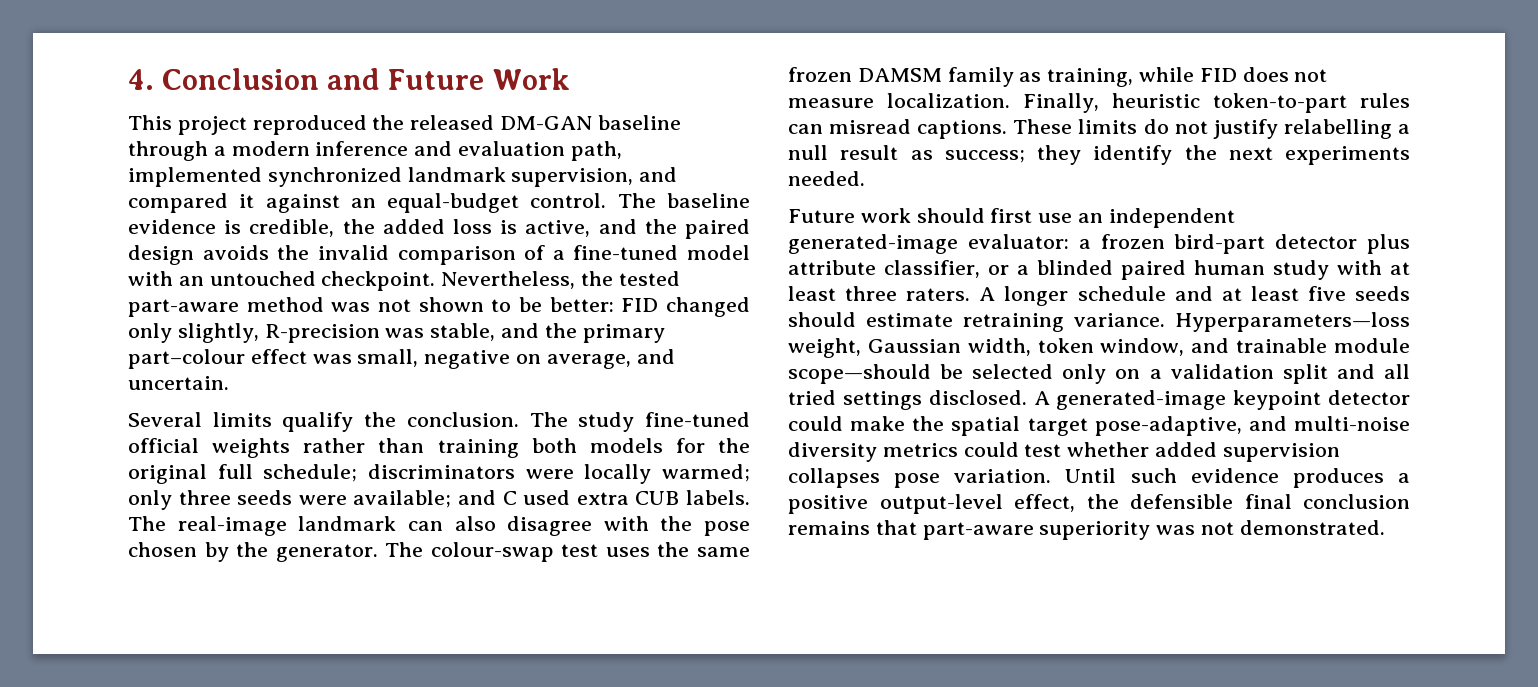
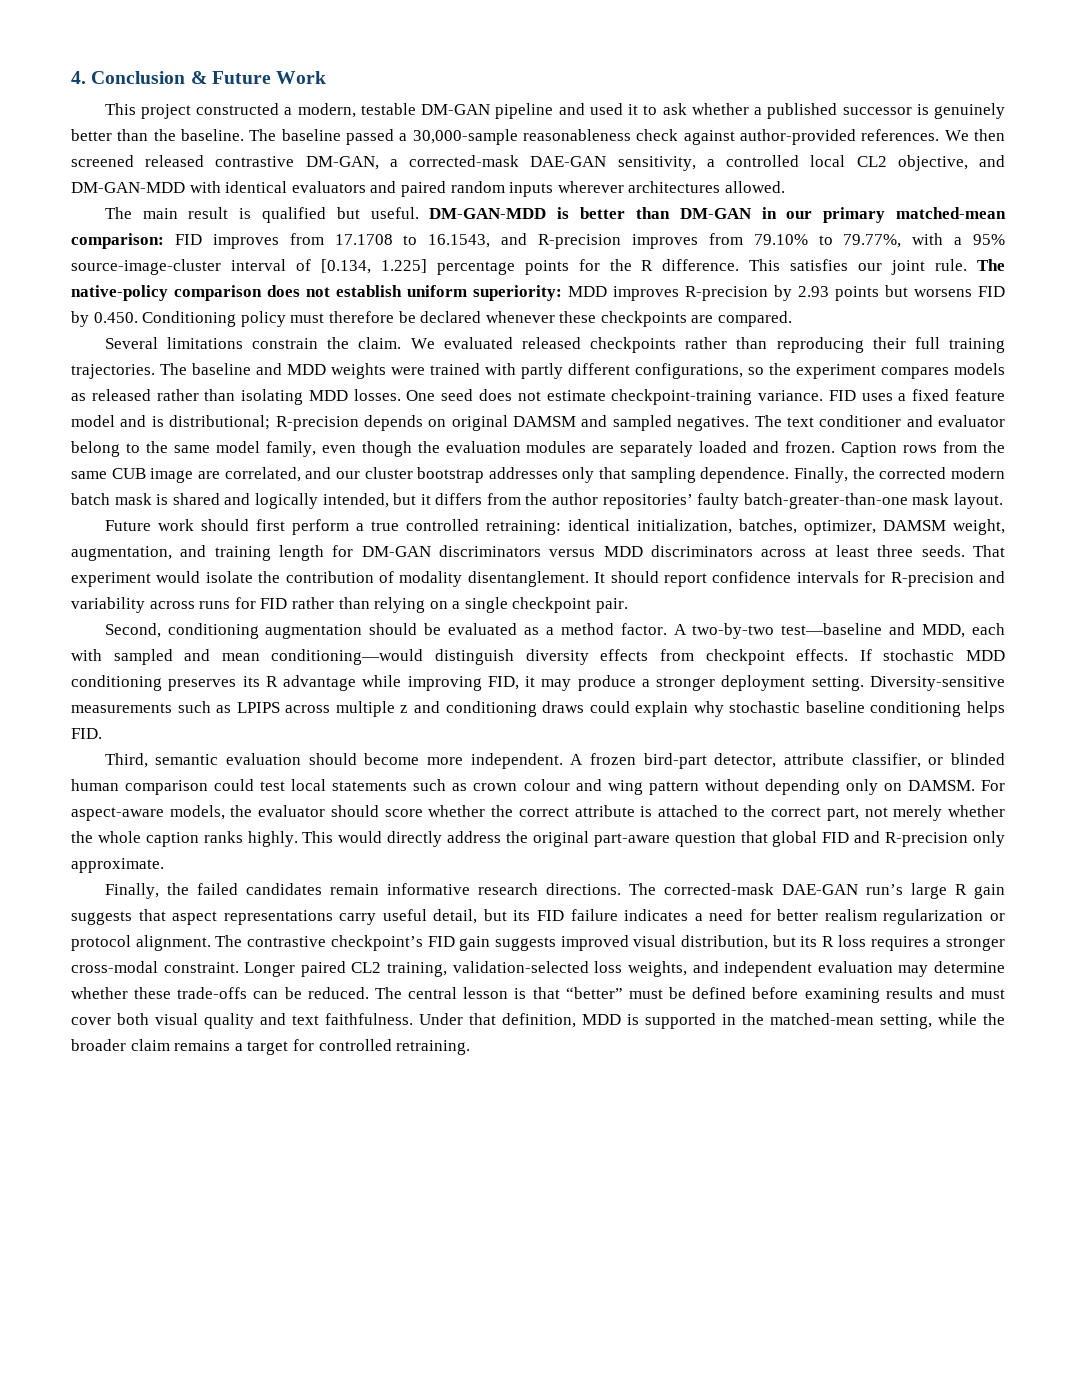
[327,68,381,90] and -> [190,71,207,84] &
[252,115,681,135] [128,141,622,161] [128,167,678,187] [128,193,751,213] [128,219,750,239] [128,245,750,265] [128,271,680,291] [128,297,751,317] [128,323,665,343] [128,349,675,369] [128,376,229,390] [128,412,750,432] [128,438,750,458] [128,464,750,484] [128,490,751,510] [128,516,750,536] [128,542,750,562] [788,67,1328,87] [788,93,1410,113] [788,119,1410,139] [788,145,1410,165] [788,171,865,186] [788,208,1235,228] [788,234,1410,254] [788,260,1410,280] [788,286,1410,306] [788,312,1410,332] [788,338,1410,358] [788,364,1410,384] [788,390,1410,410] [788,416,1410,436] [788,442,1340,462] [788,468,1410,488] [788,494,1410,514] [788,520,1385,540] reproduced the released DM-GAN baseline through a modern inference and evaluation path, implemented synchronized landmark supervision, and compared it against an equal-budget control. The baseline evidence is credible, the added loss is active, and the paired design avoids the invalid comparison of a fine-tuned model with an untouched checkpoint. Nevertheless, the tested part-aware method was not shown to be better: FID changed only slightly, R-precision was stable, and the primary part–colour effect was small, negative on average, and uncertain. // Several limits qualify the conclusion. The study fine-tuned official weights rather than training both models for the original full schedule; discriminators were locally warmed; only three seeds were available; and C used extra CUB labels. The real-image landmark can also disagree with the pose chosen by the generator. The colour-swap test uses the same frozen DAMSM family as training, while FID does not measure localization. Finally, heuristic token-to-part rules can misread captions. These limits do not justify relabelling a null result as success; they identify the next experiments needed. // Future work should first use an independent generated-image evaluator: a frozen bird-part detector plus attribute classifier, or a blinded paired human study with at least three raters. A longer schedule and at least five seeds should estimate retraining variance. Hyperparameters—loss weight, Gaussian width, token window, and trainable module scope—should be selected only on a validation split and all tried settings disclosed. A generated-image keypoint detector could make the spatial target pose-adaptive, and multi-noise diversity metrics could test whether added supervision collapses pose variation. Until such evidence produces a positive output-level effect, the defensible final conclusion remains that part-aware superiority was not demonstrated. -> [196,103,1005,119] [71,129,1006,145] [71,155,1005,171] [71,181,785,197] [104,207,1006,223] [71,233,1005,249] [71,259,1005,275] [71,285,1005,301] [71,311,793,327] [104,337,1005,353] [71,363,1005,379] [71,389,1006,405] [71,415,1005,431] [71,441,1005,457] [71,467,1005,483] [71,493,1004,509] [104,519,1006,535] [71,545,1006,561] [71,571,1005,587] [71,597,629,613] [104,623,1006,639] [71,649,1006,665] [71,675,1005,691] [71,701,1005,717] [71,728,102,739] [104,753,1005,769] [71,779,1005,795] [71,805,1005,821] [71,831,1006,847] [71,858,164,873] [104,883,1006,899] [71,909,1005,925] [71,935,1006,951] [71,961,1006,977] [71,987,1005,1003] [71,1013,1005,1029] [71,1039,471,1055] constructed a modern, testable DM-GAN pipeline and used it to ask whether a published successor is genuinely better than the baseline. The baseline passed a 30,000-sample reasonableness check against author-provided references. We then screened released contrastive DM-GAN, a corrected-mask DAE-GAN sensitivity, a controlled local CL2 objective, and DM-GAN-MDD with identical evaluators and paired random inputs wherever architectures allowed. // The main result is qualified but useful. DM-GAN-MDD is better than DM-GAN in our primary matched-mean comparison: FID improves from 17.1708 to 16.1543, and R-precision improves from 79.10% to 79.77%, with a 95% source-image-cluster interval of [0.134, 1.225] percentage points for the R difference. This satisfies our joint rule. The native-policy comparison does not establish uniform superiority: MDD improves R-precision by 2.93 points but worsens FID by 0.450. Conditioning policy must therefore be declared whenever these checkpoints are compared. // Several limitations constrain the claim. We evaluated released checkpoints rather than reproducing their full training trajectories. The baseline and MDD weights were trained with partly different configurations, so the experiment compares models as released rather than isolating MDD losses. One seed does not estimate checkpoint-training variance. FID uses a fixed feature model and is distributional; R-precision depends on original DAMSM and sampled negatives. The text conditioner and evaluator belong to the same model family, even though the evaluation modules are separately loaded and frozen. Caption rows from the same CUB image are correlated, and our cluster bootstrap addresses only that sampling dependence. Finally, the corrected modern batch mask is shared and logically intended, but it differs from the author repositories’ faulty batch-greater-than-one mask layout. // Future work should first perform a true controlled retraining: identical initialization, batches, optimizer, DAMSM weight, augmentation, and training length for DM-GAN discriminators versus MDD discriminators across at least three seeds. That experiment would isolate the contribution of modality disentanglement. It should report confidence intervals for R-precision and variability across runs for FID rather than relying on a single checkpoint pair. // Second, conditioning augmentation should be evaluated as a method factor. A two-by-two test—baseline and MDD, each with sampled and mean conditioning—would distinguish diversity effects from checkpoint effects. If stochastic MDD conditioning preserves its R advantage while improving FID, it may produce a stronger deployment setting. Diversity-sensitive measurements such as LPIPS across multiple z and conditioning draws could explain why stochastic baseline conditioning helps FID. // Third, semantic evaluation should become more independent. A frozen bird-part detector, attribute classifier, or blinded human comparison could test local statements such as crown colour and wing pattern without depending only on DAMSM. For aspect-aware models, the evaluator should score whether the correct attribute is attached to the correct part, not merely whether the whole caption ranks highly. This would directly address the original part-aware question that global FID and R-precision only approximate. // Finally, the failed candidates remain informative research directions. The corrected-mask DAE-GAN run’s large R gain suggests that aspect representations carry useful detail, but its FID failure indicates a need for better realism regularization or protocol alignment. The contrastive checkpoint’s FID gain suggests improved visual distribution, but its R loss requires a stronger cross-modal constraint. Longer paired CL2 training, validation-selected loss weights, and independent evaluation may determine whether these trade-offs can be reduced. The central lesson is that “better” must be defined before examining results and must cover both visual quality and text faithfulness. Under that definition, MDD is supported in the matched-mean setting, while the broader claim remains a target for controlled retraining.

